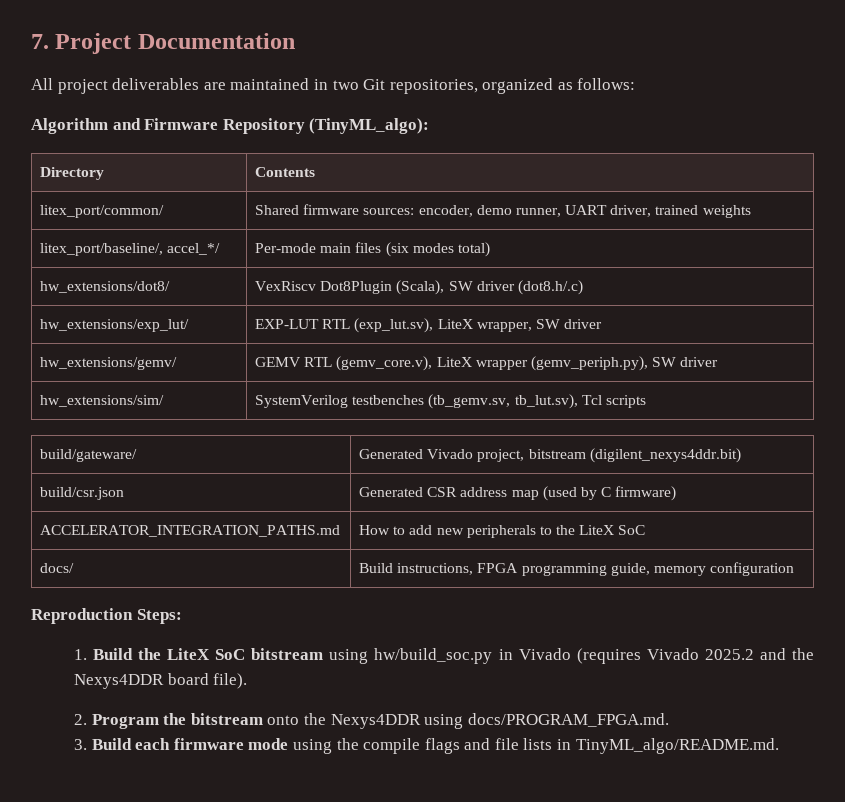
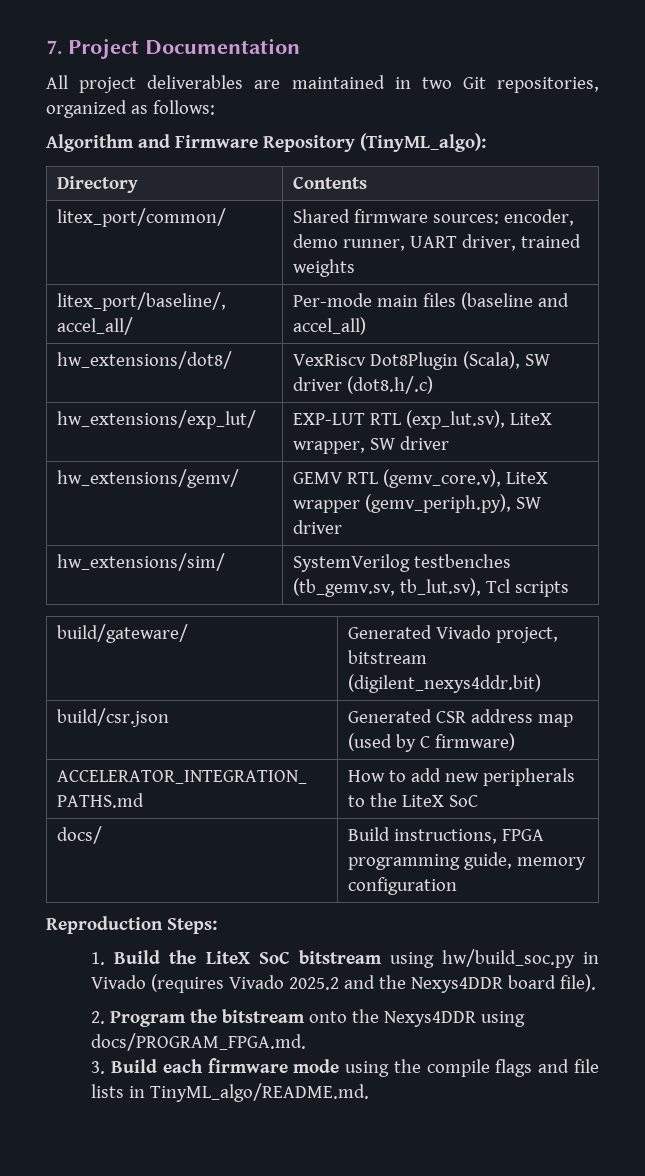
[167,243,221,255] accel_*/ -> [56,317,133,335] accel_all/
[385,242,490,257] (six modes total) -> [460,292,569,310] [292,317,366,335] (baseline and accel_all)

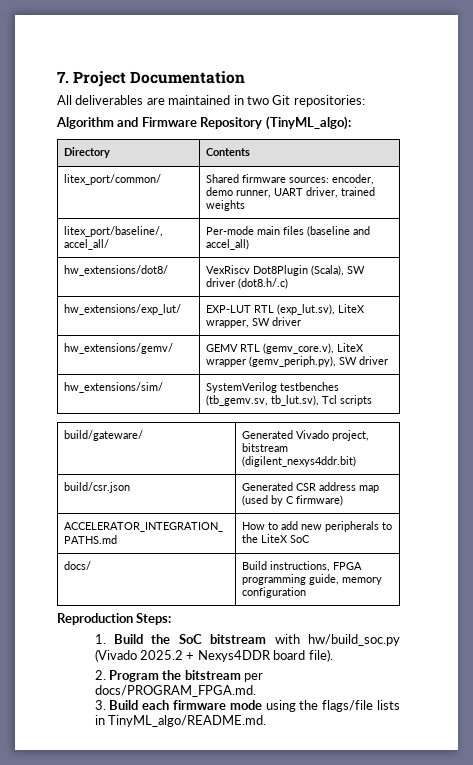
[79,77,137,93] project -> (72, 100) none
[497,77,599,93] [46,100,215,118] repositories, organized as follows: -> [293,95,365,107] repositories:
[205,951,250,964] LiteX -> (171, 639) none
[389,949,599,968] [91,974,407,993] using hw/build_soc.py in Vivado (requires Vivado 2025.2 and the -> [274,634,400,646] [94,649,195,662] with hw/build_soc.py (Vivado 2025.2 +
[309,1009,526,1027] onto the Nexys4DDR using -> [244,673,264,682] per
[426,1059,599,1077] compile flags and file -> [322,700,374,712] flags/file

